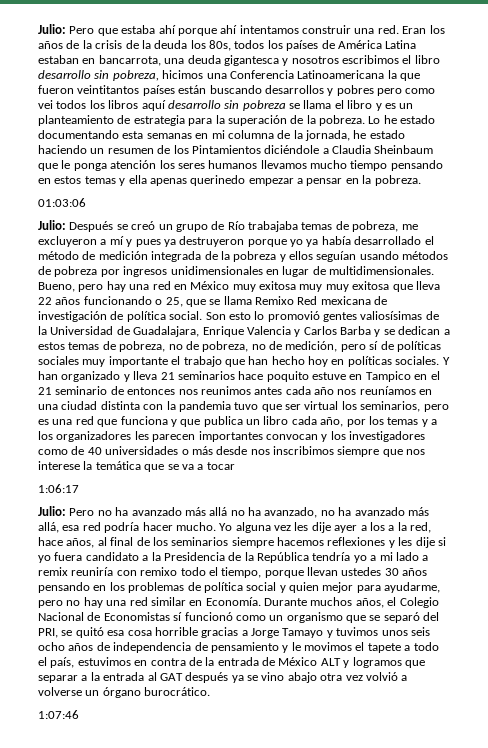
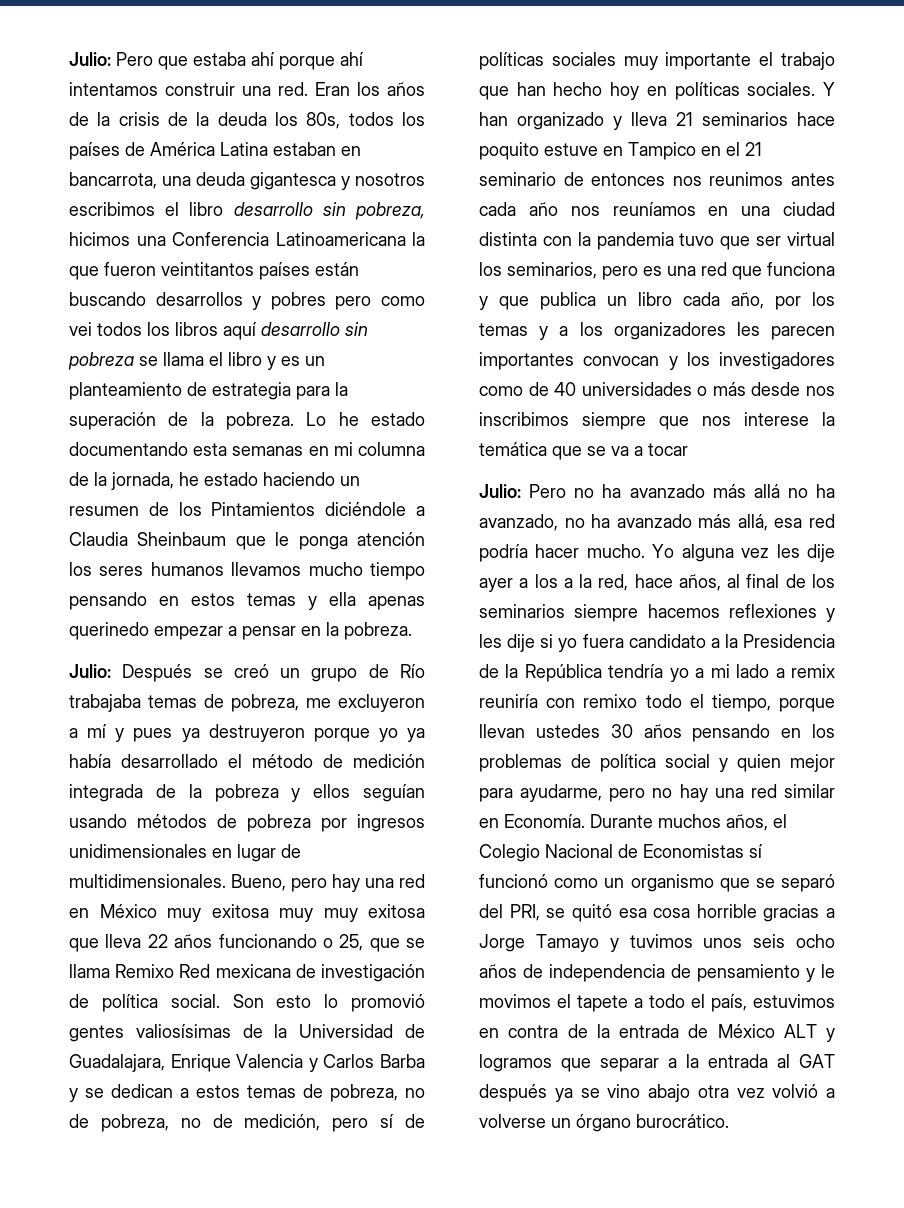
[38,198,86,207] // 01:03:06 -> (412, 631) none
[38,484,79,493] // 1:06:17 -> (688, 449) none
[38,710,79,719] // 1:07:46 -> (729, 1121) none

